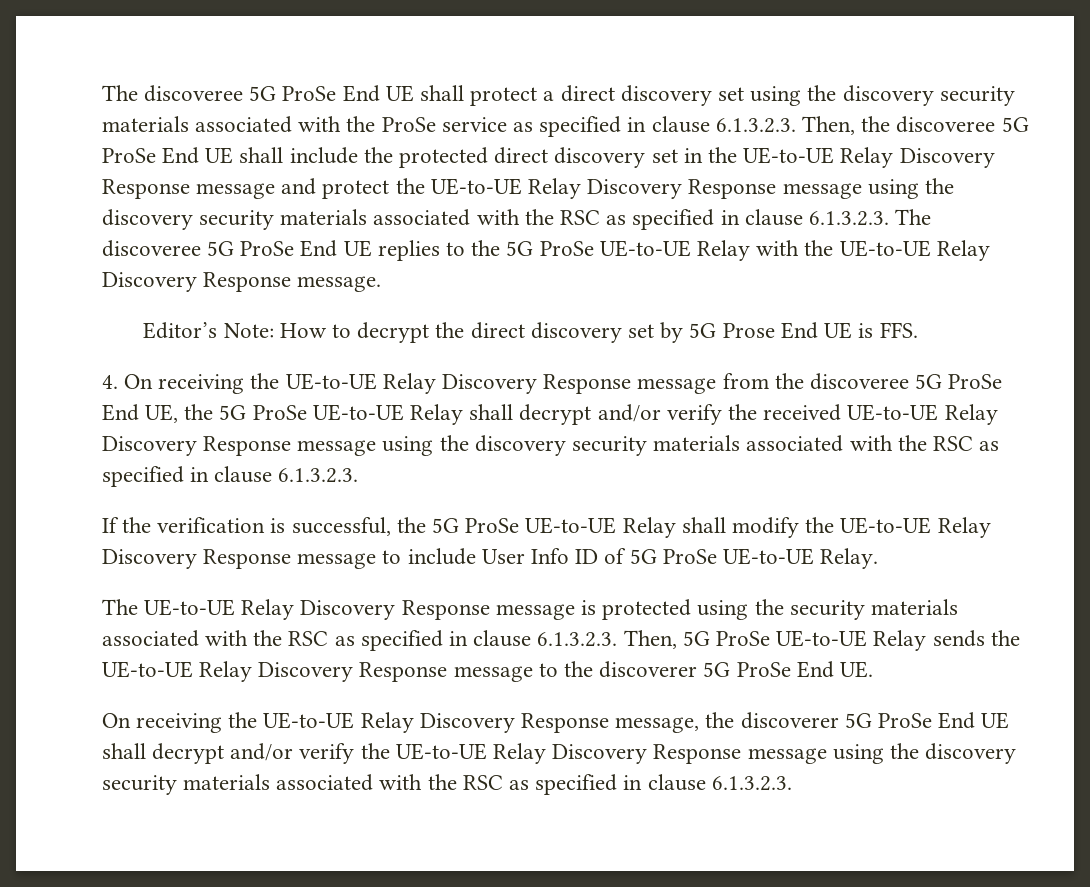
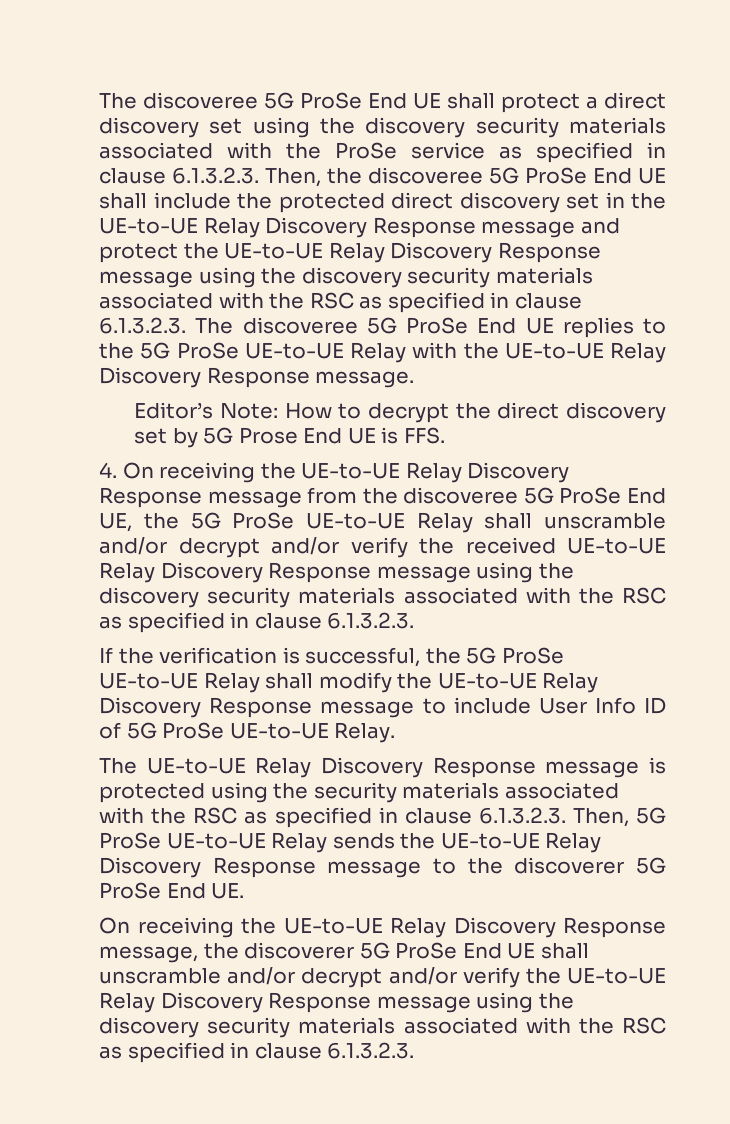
(514, 412) none -> [544,513,666,529] [99,537,168,555] unscramble and/or
(146, 751) none -> [99,967,296,985] unscramble and/or

